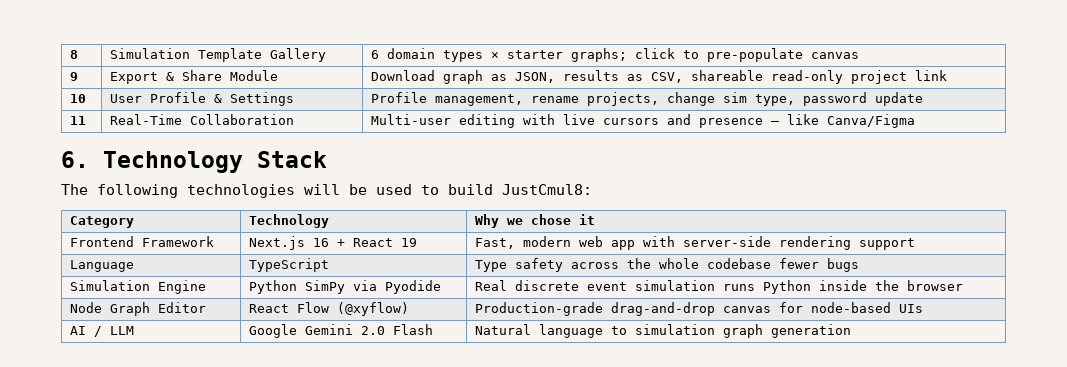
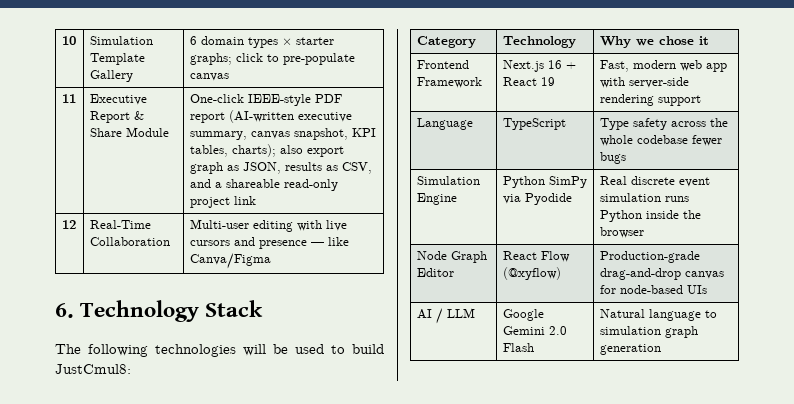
[70,50,79,59] 8 -> [61,36,76,45] 10
[70,72,79,81] [110,72,159,84] 9 | Export -> [61,94,76,103] [89,94,147,105] [89,111,130,123] 11 | Executive Report
[371,70,436,81] Download -> [189,94,342,106] [189,110,352,123] [189,128,376,140] [189,144,344,157] One-click IEEE-style PDF report (AI-written executive summary, canvas snapshot, KPI tables, charts); also export
(684, 77) none -> [189,179,222,188] and a
[70,94,87,103] [110,92,295,106] [371,92,924,106] [70,116,87,125] 10 | User Profile & Settings | Profile management, rename projects, change sim type, password update // 11 -> [61,220,76,229] 12

